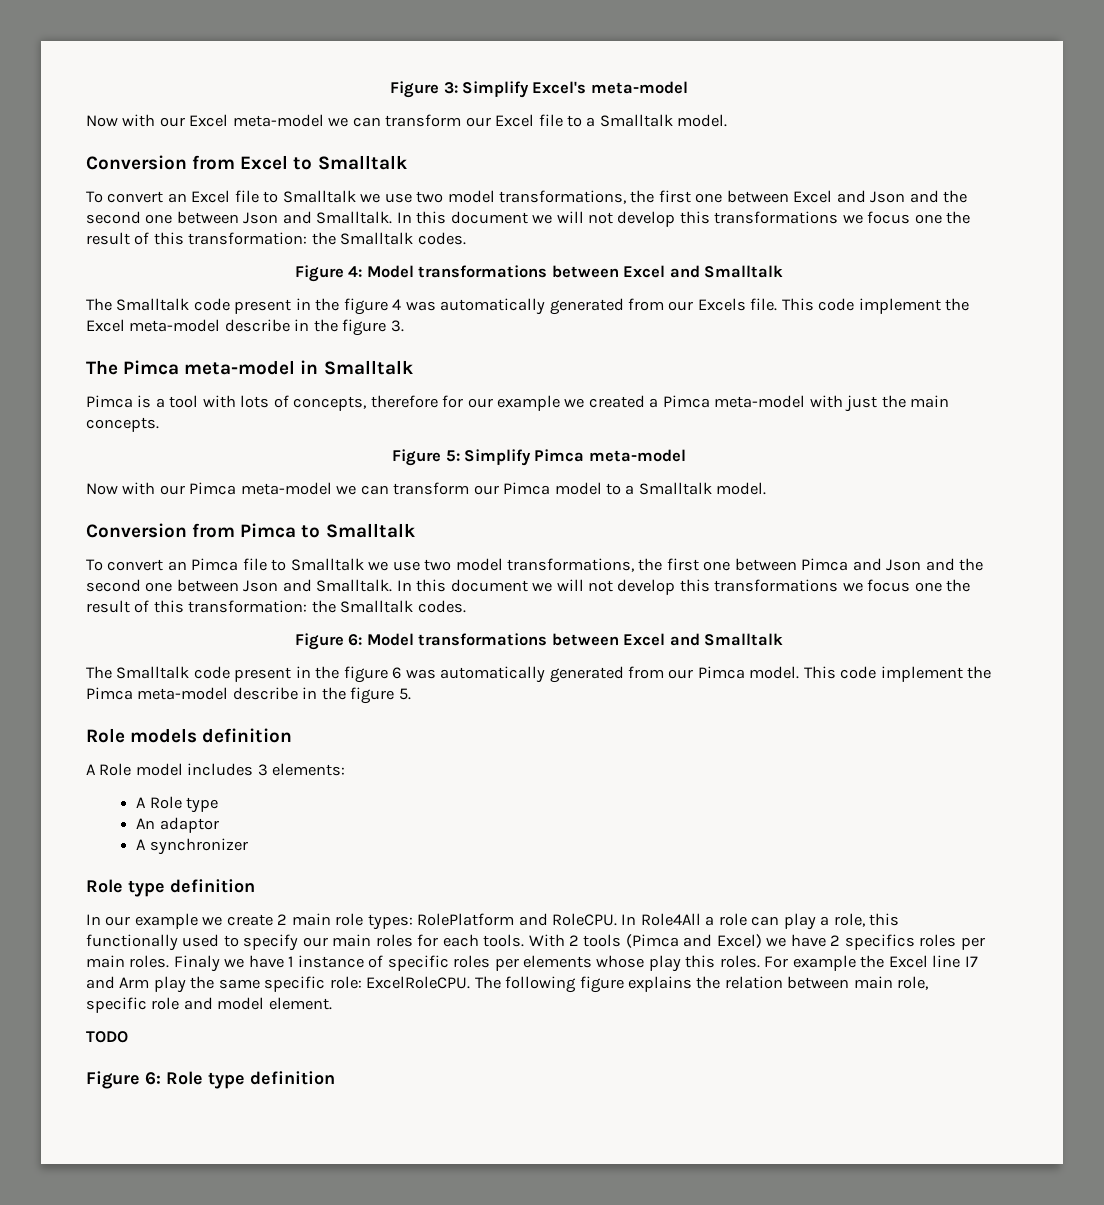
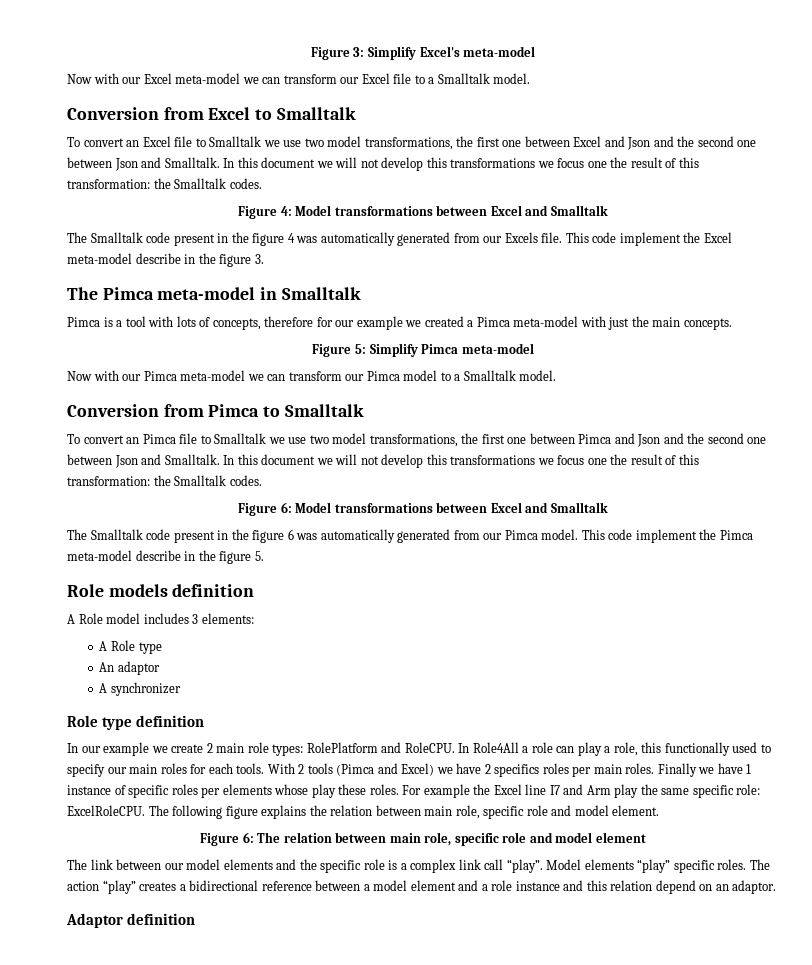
[173,955,220,972] Finaly -> [657,763,697,777] Finally
[685,955,716,968] this -> [338,784,367,795] these
[86,1031,128,1043] [86,1071,245,1089] // TODO // Figure 6: Role type -> [200,832,646,846] [67,859,770,873] [67,880,777,894] [66,913,123,928] // Figure 6: The relation between main role, specific role and model element // The link between our model elements and the specific role is a complex link call “play”. Model elements “play” specific roles. The action “play” creates a bidirectional reference between a model element and a role instance and this relation depend on an adaptor. // Adaptor

